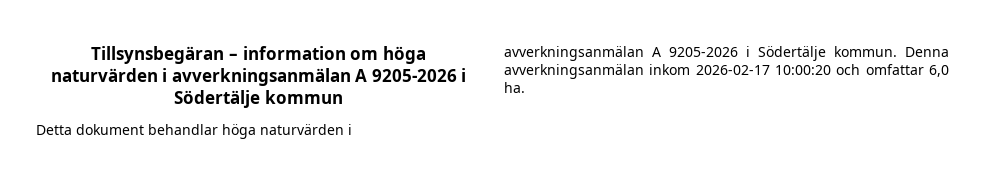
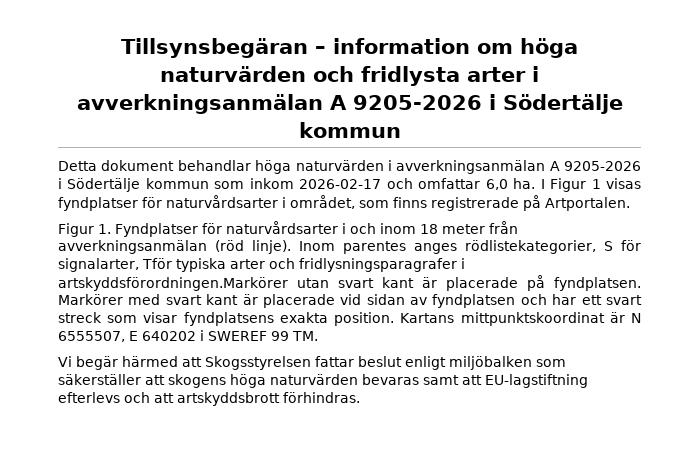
(158, 75) none -> [313,66,526,86] och fridlysta arter
[834,46,949,57] [504,64,644,79] kommun. Denna avverkningsanmälan -> [145,178,245,189] kommun som
[775,65,831,75] 10:00:20 -> (382, 184) none
(525, 87) none -> [540,178,641,192] [58,195,630,211] [58,221,518,237] [58,240,641,254] [58,258,465,272] [58,275,641,291] [58,294,642,308] [58,312,641,326] [58,330,318,342] [58,356,566,370] [58,374,588,388] [58,392,360,406] I Figur 1 visas fyndplatser för naturvårdsarter i området, som finns registrerade på Artportalen. // Figur 1. Fyndplatser för naturvårdsarter i och inom 18 meter från avverkningsanmälan (röd linje). Inom parentes anges rödlistekategorier, S för signalarter, Tför typiska arter och fridlysningsparagrafer i artskyddsförordningen.Markörer utan svart kant är placerade på fyndplatsen. Markörer med svart kant är placerade vid sidan av fyndplatsen och har ett svart streck som visar fyndplatsens exakta position. Kartans mittpunktskoordinat är N 6555507, E 640202 i SWEREF 99 TM. // Vi begär härmed att Skogsstyrelsen fattar beslut enligt miljöbalken som säkerställer att skogens höga naturvärden bevaras samt att EU-lagstiftning efterlevs och att artskyddsbrott förhindras.

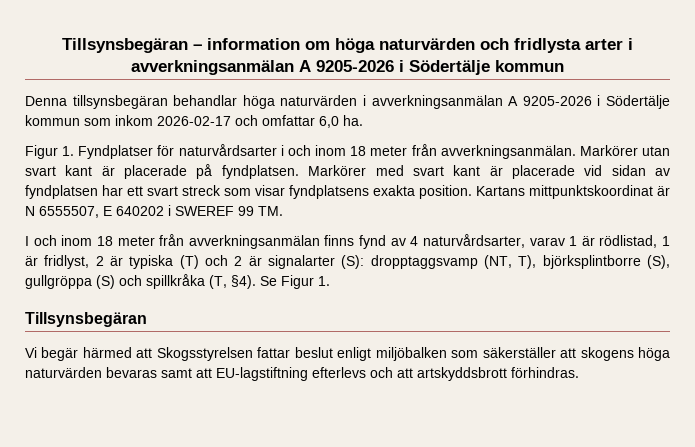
[58,160,175,171] Detta dokument -> [25,95,168,109] Denna tillsynsbegäran
[540,178,641,192] [58,195,630,211] I Figur 1 visas fyndplatser för naturvårdsarter i området, som finns registrerade på Artportalen. -> (363, 120) none
[58,240,641,254] [58,258,465,272] [58,277,288,291] avverkningsanmälan (röd linje). Inom parentes anges rödlistekategorier, S för signalarter, Tför typiska arter och fridlysningsparagrafer i artskyddsförordningen.Markörer -> [440,145,638,159] avverkningsanmälan. Markörer
[520,294,547,305] och -> (98, 192) none
(318, 336) none -> [25,234,670,249] [25,255,670,269] [25,274,330,289] [25,312,147,327] // I och inom 18 meter från avverkningsanmälan finns fynd av 4 naturvårdsarter, varav 1 är rödlistad, 1 är fridlyst, 2 är typiska (T) och 2 är signalarter (S): dropptaggsvamp (NT, T), björksplintborre (S), gullgröppa (S) och spillkråka (T, §4). Se Figur 1. // Tillsynsbegäran

